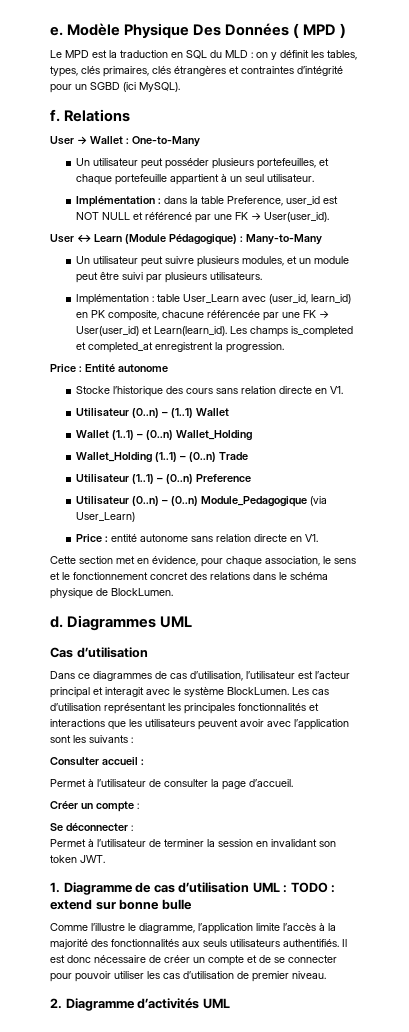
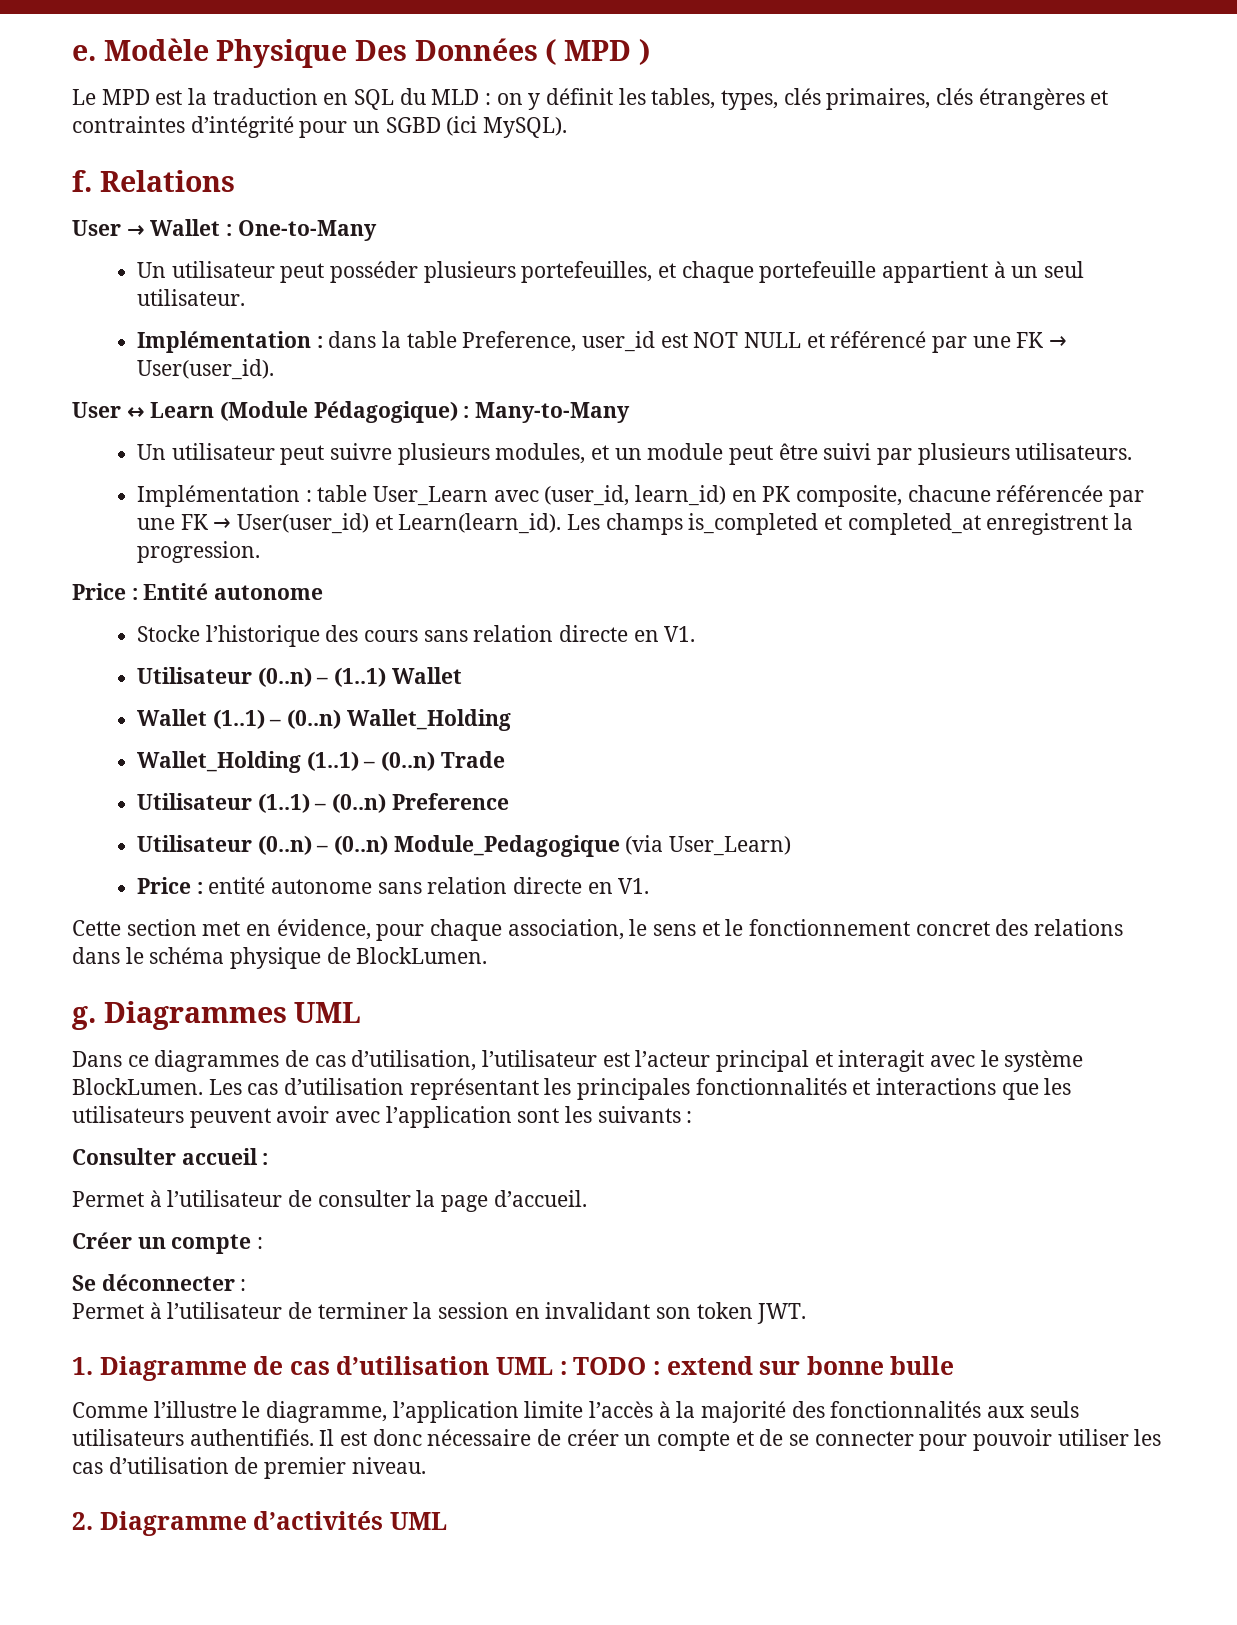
[50,616,63,628] d. -> [72,1006,96,1030] g.
[50,647,148,658] // Cas d’utilisation -> (362, 1012) none

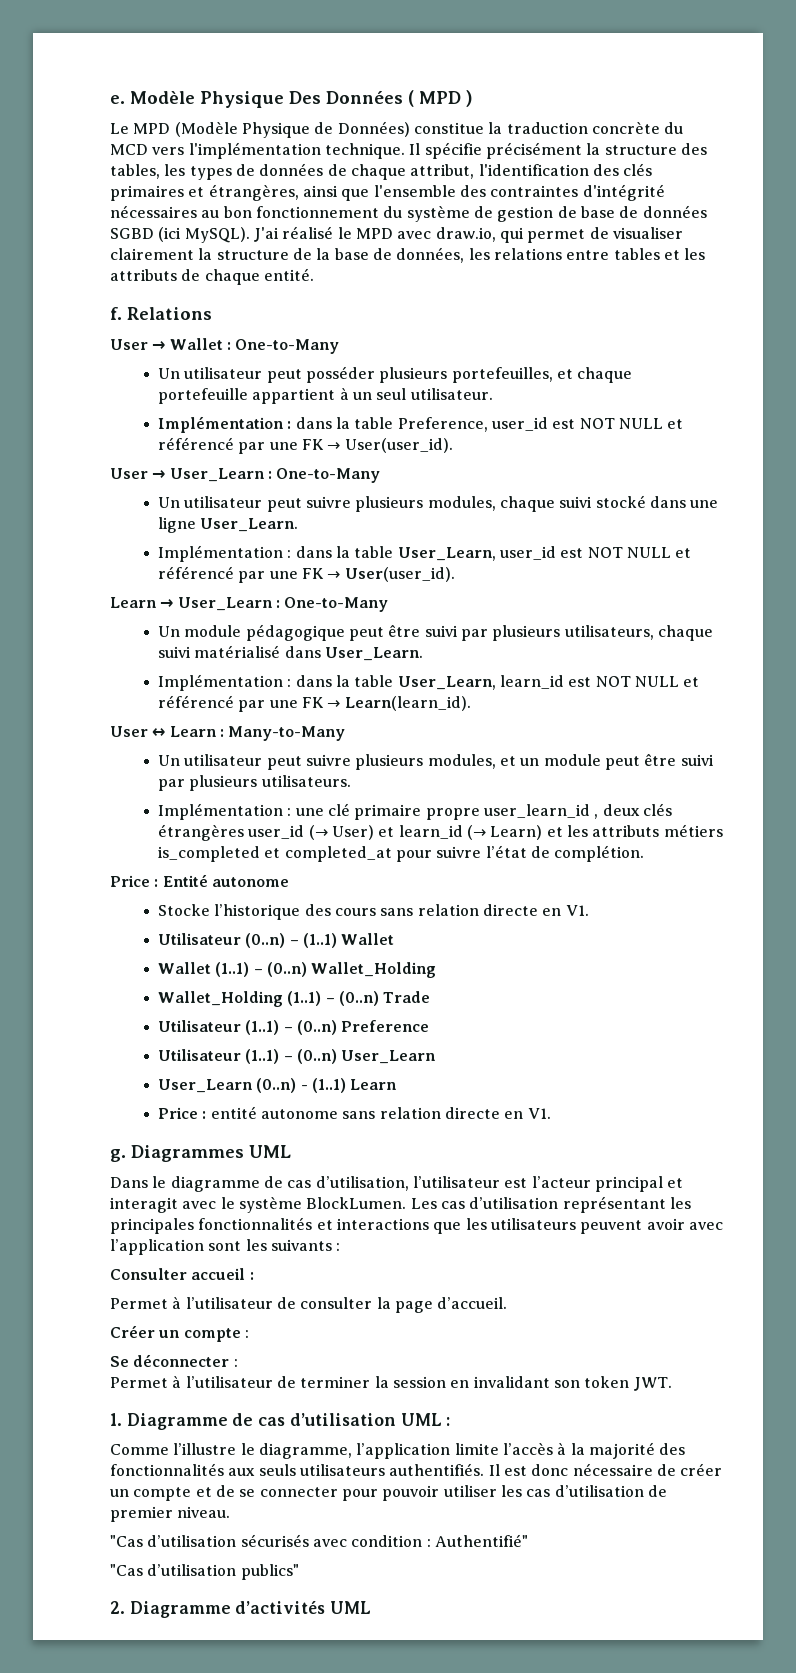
[155,88,1109,110] [72,116,568,138] est la traduction en SQL du MLD : on y définit les tables, types, clés primaires, clés étrangères et contraintes d’intégrité pour un SGBD (ici MySQL). -> [174,121,684,138] [110,142,707,159] [110,163,653,180] [110,184,665,201] [110,205,707,222] [110,226,683,243] [110,247,706,263] [110,268,314,285] (Modèle Physique de Données) constitue la traduction concrète du MCD vers l'implémentation technique. Il spécifie précisément la structure des tables, les types de données de chaque attribut, l'identification des clés primaires et étrangères, ainsi que l'ensemble des contraintes d'intégrité nécessaires au bon fonctionnement du système de gestion de base de données SGBD (ici MySQL). J'ai réalisé le MPD avec draw.io, qui permet de visualiser clairement la structure de la base de données, les relations entre tables et les attributs de chaque entité.
(275, 369) none -> [110,468,381,483] [158,495,719,512] [158,517,299,533] [158,545,692,562] [158,566,455,583] [110,597,389,612] [158,624,714,641] [158,645,424,661] [158,674,700,691] [158,695,471,712] // User → User_Learn : One-to-Many // Un utilisateur peut suivre plusieurs modules, chaque suivi stocké dans une ligne User_Learn. // Implémentation : dans la table User_Learn, user_id est NOT NULL et référencé par une FK → User(user_id). // Learn → User_Learn : One-to-Many // Un module pédagogique peut être suivi par plusieurs utilisateurs, chaque suivi matérialisé dans User_Learn. // Implémentation : dans la table User_Learn, learn_id est NOT NULL et référencé par une FK → Learn(learn_id).
[220,401,458,423] (Module Pédagogique) -> (217, 731) none
[317,485,1145,507] [137,513,1134,535] [137,541,261,563] table User_Learn avec (user_id, learn_id) en PK composite, chacune référencée par une FK → User(user_id) et Learn(learn_id). Les champs is_completed et completed_at enregistrent la progression. -> [295,803,673,820] [158,824,723,841] [158,845,645,862] une clé primaire propre user_learn_id , deux clés étrangères user_id (→ User) et learn_id (→ Learn) et les attributs métiers is_completed et completed_at pour suivre l’état de complétion.
[257,835,792,857] (0..n) – (0..n) Module_Pedagogique (via User_Learn) -> [245,1049,437,1064] [158,1078,398,1093] (1..1) – (0..n) User_Learn // User_Learn (0..n) - (1..1) Learn
[72,919,1124,941] [72,947,488,969] // Cette section met en évidence, pour chaque association, le sens et le fonctionnement concret des relations dans le schéma physique de BlockLumen. -> (551, 1113) none
[127,1050,280,1072] ce diagrammes -> [152,1176,260,1192] le diagramme
[573,1356,955,1375] TODO : extend sur bonne bulle -> (451, 1421) none
(426, 1465) none -> [110,1534,528,1547] [110,1564,299,1580] // "Cas d’utilisation sécurisés avec condition : Authentifié" // "Cas d’utilisation publics"

